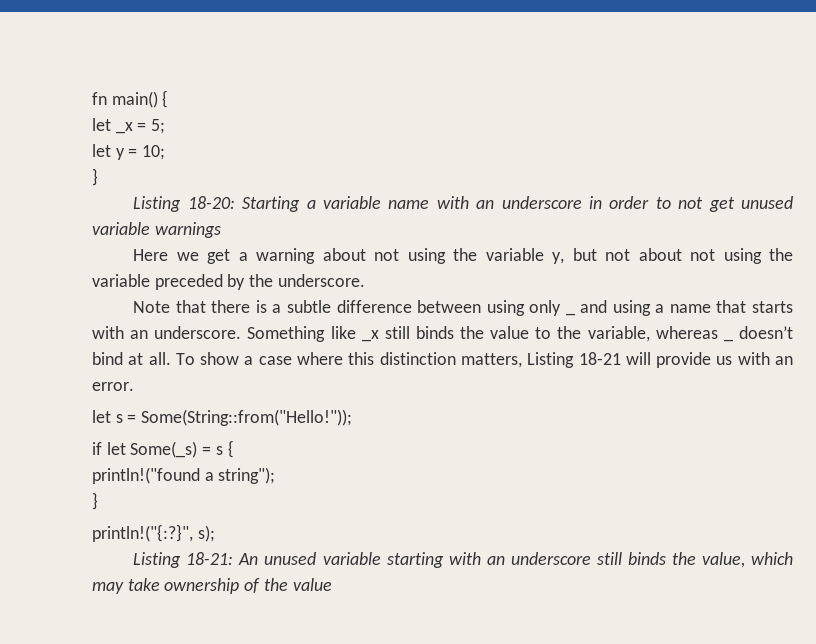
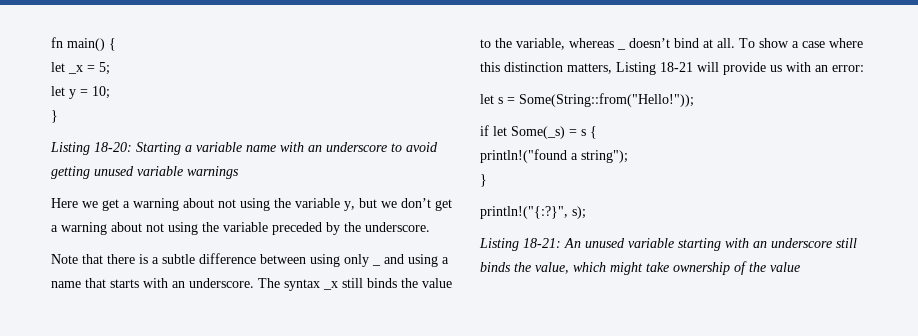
[588,196,735,212] in order to not get -> [391,142,438,152] [51,166,90,179] to avoid getting
[605,249,631,261] not -> [381,198,452,211] [51,222,107,235] we don’t get a warning
[247,326,356,342] Something like -> [258,278,320,291] The syntax
[92,382,134,391] error. -> [832,65,864,72] error:
[92,582,124,594] may -> [610,262,643,275] might

